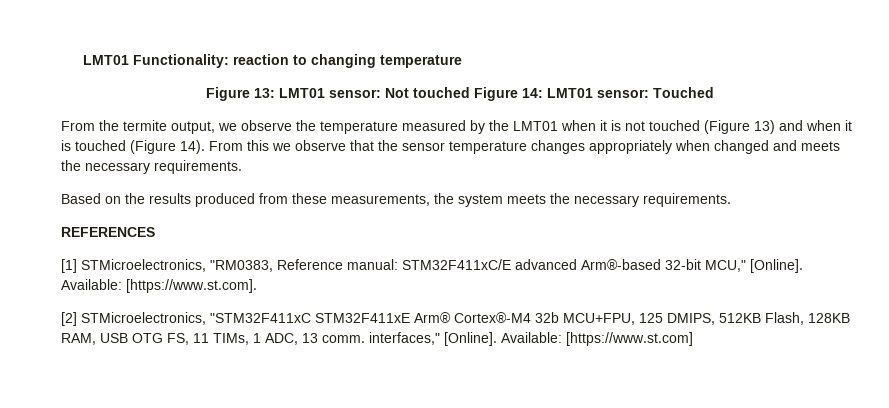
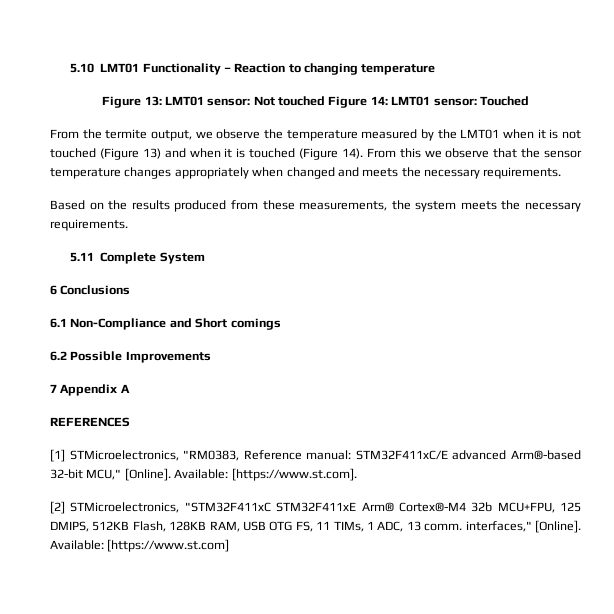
[83,54,290,68] LMT01 Functionality: reaction -> [69,63,286,75] 5.10 LMT01 Functionality – Reaction
(731, 200) none -> [69,252,205,264] [50,285,131,295] [50,318,281,330] [50,351,211,363] [50,384,130,396] // 5.11 Complete System // 6 Conclusions // 6.1 Non-Compliance and Short comings // 6.2 Possible Improvements // 7 Appendix A

